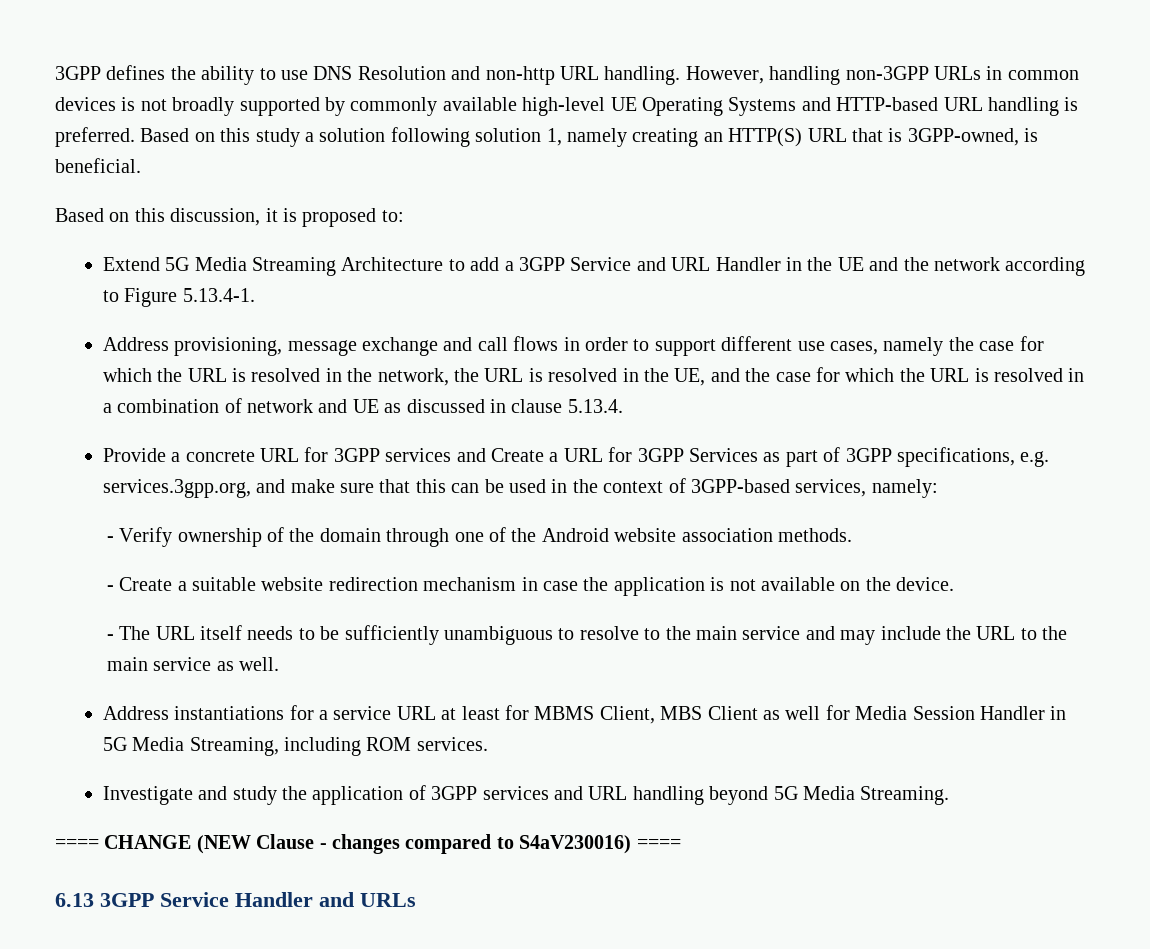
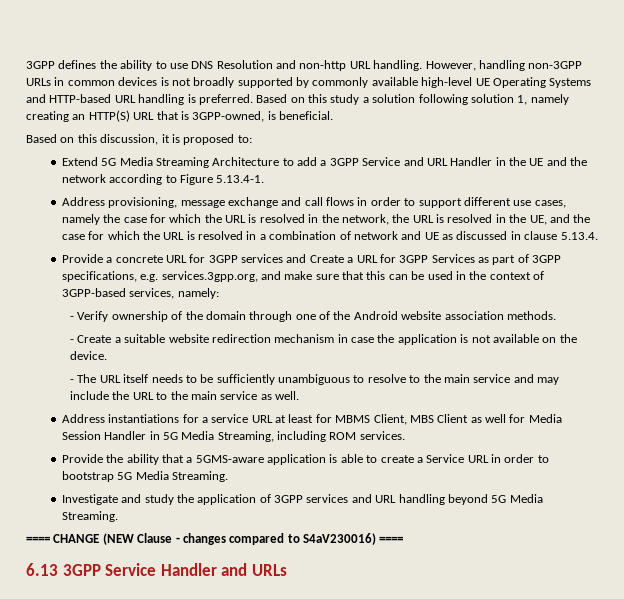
(488, 744) none -> [61,454,549,465] [61,471,228,482] // Provide the ability that a 5GMS-aware application is able to create a Service URL in order to bootstrap 5G Media Streaming.

